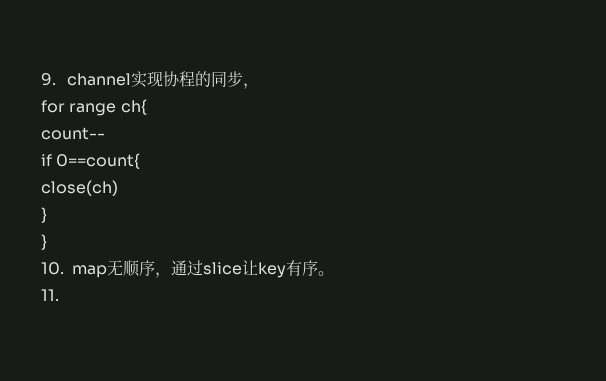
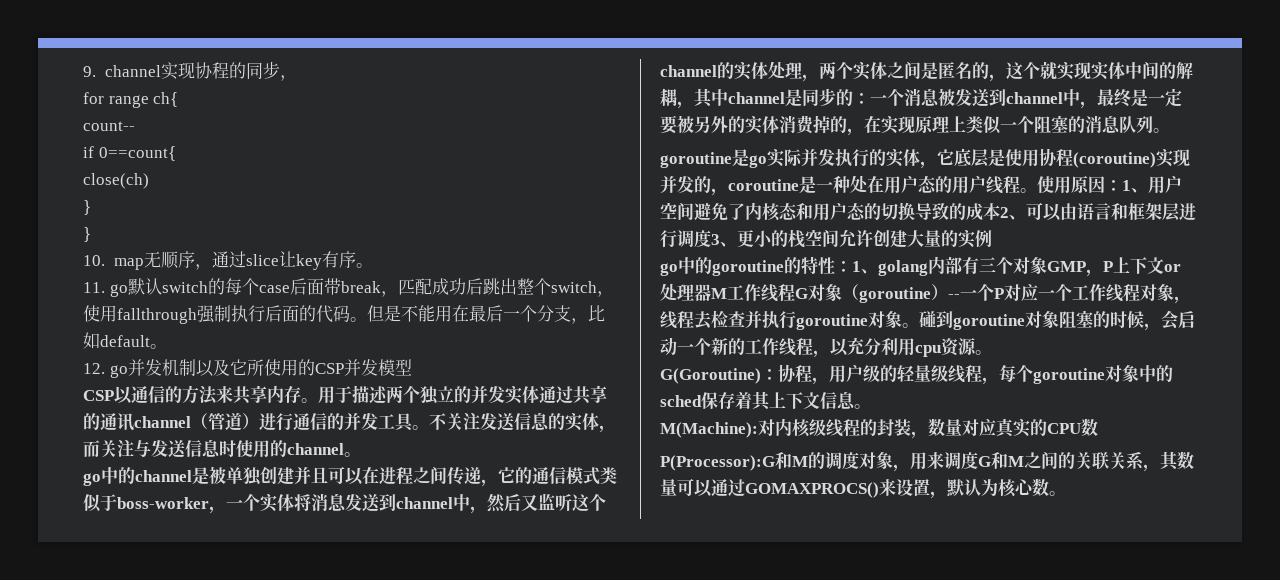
(59, 295) none -> [109,278,614,297] [83,305,605,324] [83,332,167,349] [83,359,412,378] [83,385,607,405] [83,412,616,433] [83,439,361,458] [83,466,617,487] [83,493,606,514] [660,61,1193,82] [660,88,1182,109] [660,115,1170,136] [660,148,1190,169] [660,175,1182,196] [660,202,1196,221] [660,229,992,248] [660,256,1181,277] [660,283,1191,304] [660,310,1195,331] [660,337,992,358] [660,364,1173,385] [660,391,871,411] [660,418,1098,439] [660,451,1194,472] [660,478,1066,499] go默认switch的每个case后面带break，匹配成功后跳出整个switch，使用fallthrough强制执行后面的代码。但是不能用在最后一个分支，比如default。 // 12. go并发机制以及它所使用的CSP并发模型 // CSP以通信的方法来共享内存。用于描述两个独立的并发实体通过共享的通讯channel（管道）进行通信的并发工具。不关注发送信息的实体，而关注与发送信息时使用的channel。 // go中的channel是被单独创建并且可以在进程之间传递，它的通信模式类似于boss-worker，一个实体将消息发送到channel中，然后又监听这个channel的实体处理，两个实体之间是匿名的，这个就实现实体中间的解耦，其中channel是同步的：一个消息被发送到channel中，最终是一定要被另外的实体消费掉的，在实现原理上类似一个阻塞的消息队列。 // goroutine是go实际并发执行的实体，它底层是使用协程(coroutine)实现并发的，coroutine是一种处在用户态的用户线程。使用原因：1、用户空间避免了内核态和用户态的切换导致的成本2、可以由语言和框架层进行调度3、更小的栈空间允许创建大量的实例 // go中的goroutine的特性：1、golang内部有三个对象GMP，P上下文or处理器M工作线程G对象（goroutine）--一个P对应一个工作线程对象，线程去检查并执行goroutine对象。碰到goroutine对象阻塞的时候，会启动一个新的工作线程，以充分利用cpu资源。 // G(Goroutine)：协程，用户级的轻量级线程，每个goroutine对象中的sched保存着其上下文信息。 // M(Machine):对内核级线程的封装，数量对应真实的CPU数 // P(Processor):G和M的调度对象，用来调度G和M之间的关联关系，其数量可以通过GOMAXPROCS()来设置，默认为核心数。

